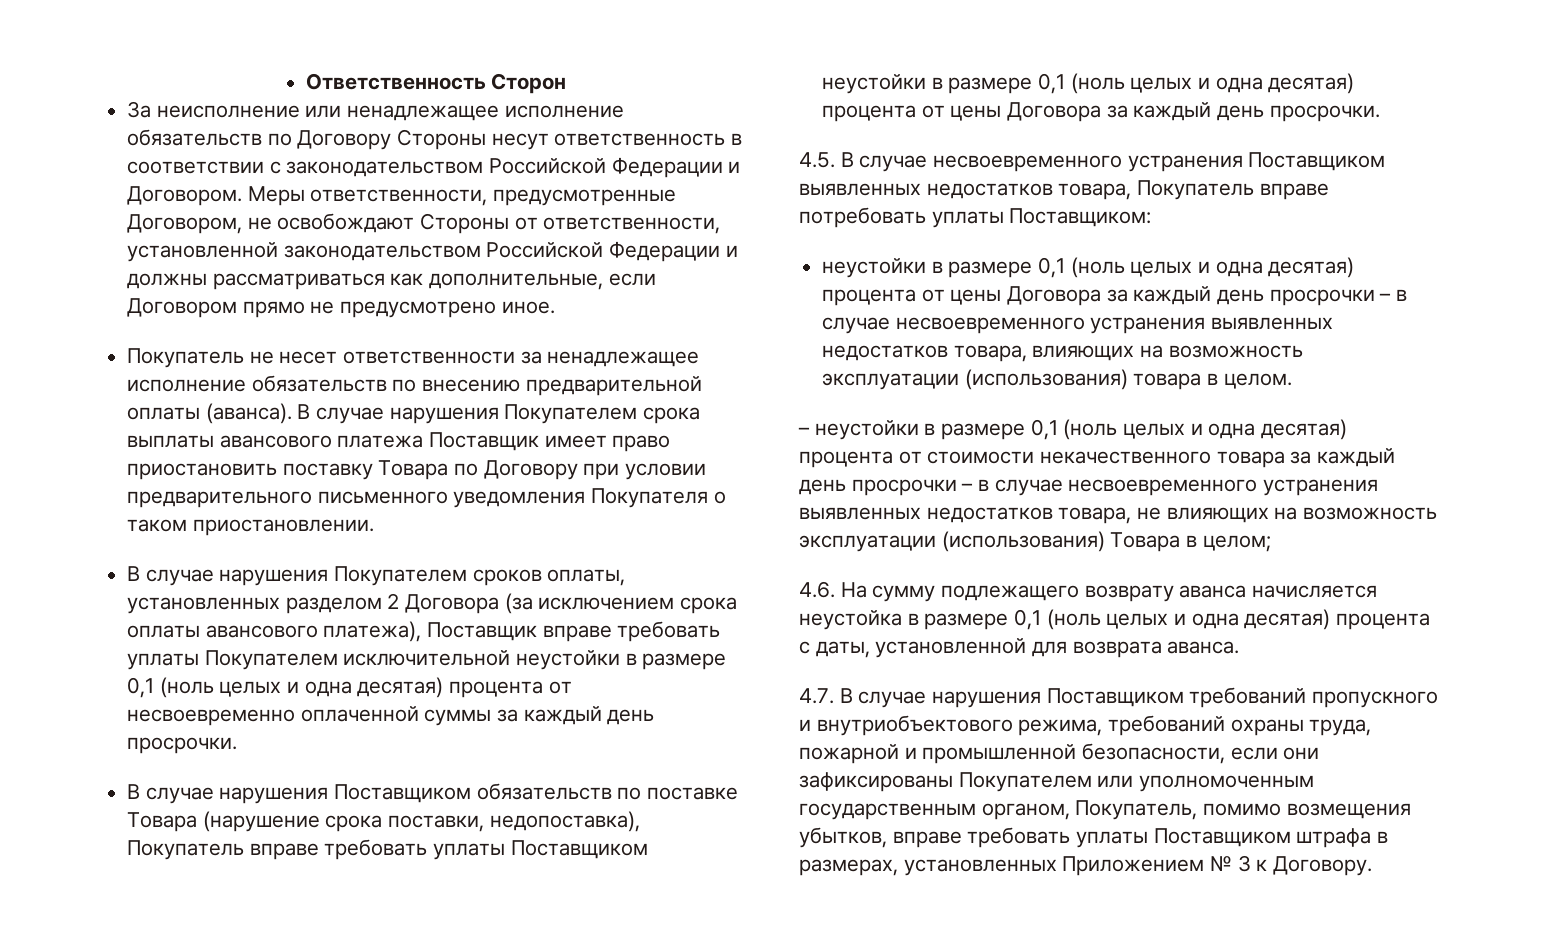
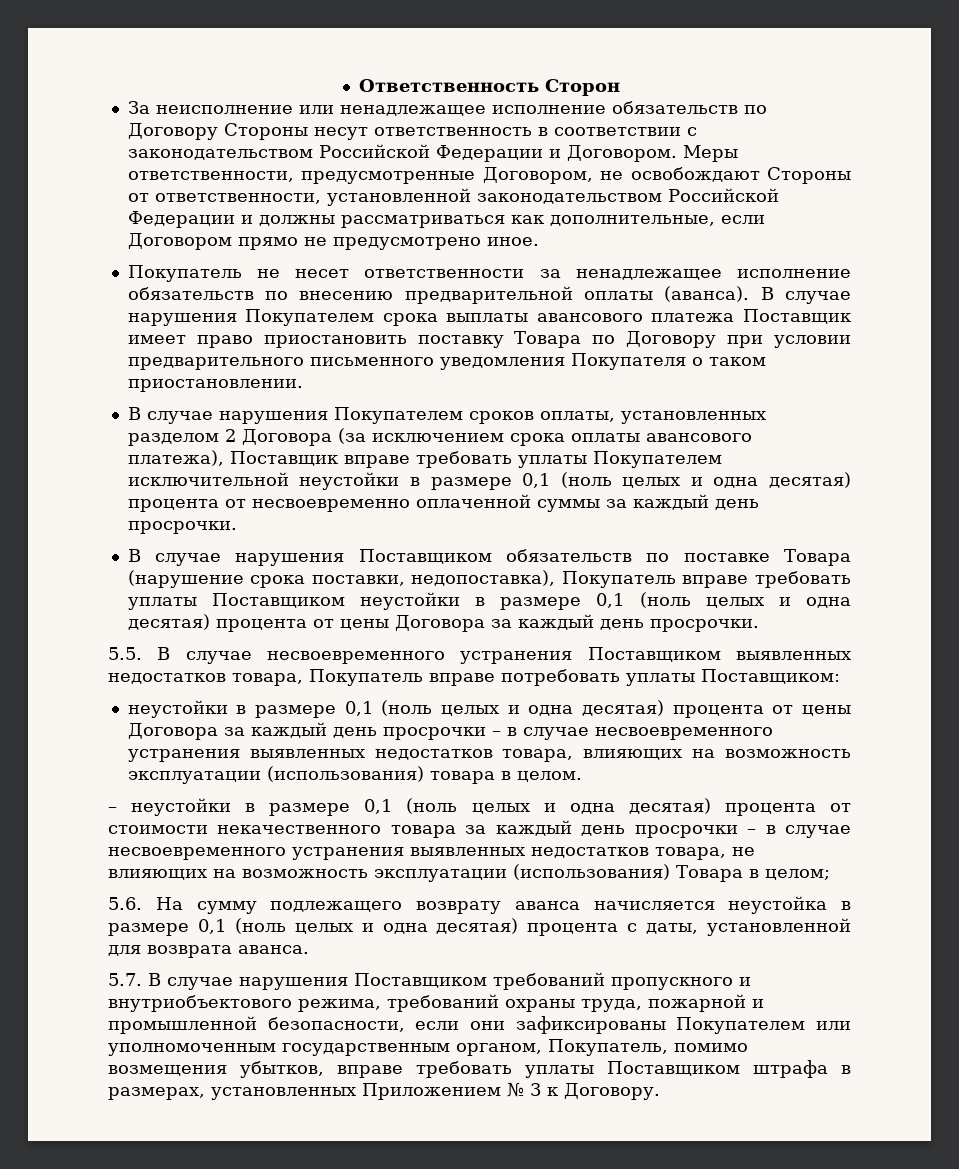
[799,152,835,168] 4.5. -> [108,647,142,660] 5.5.
[799,581,835,598] 4.6. -> [108,897,142,910] 5.6.
[799,688,834,704] 4.7. -> [108,973,142,986] 5.7.

